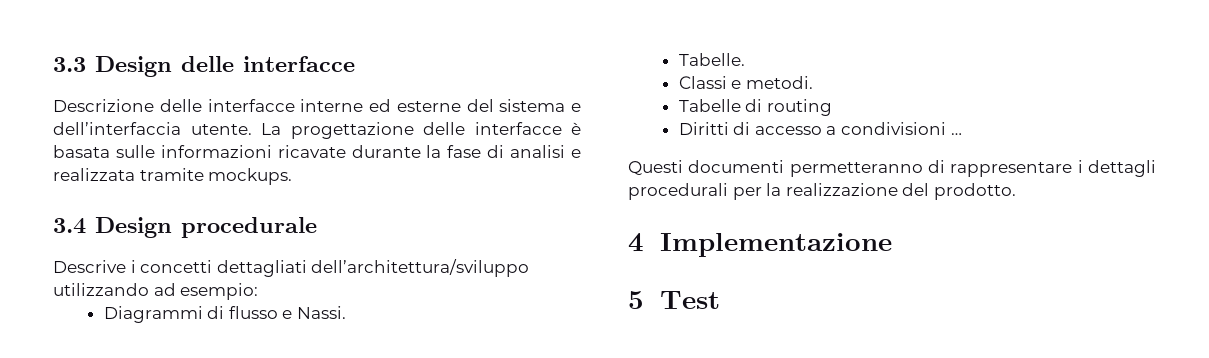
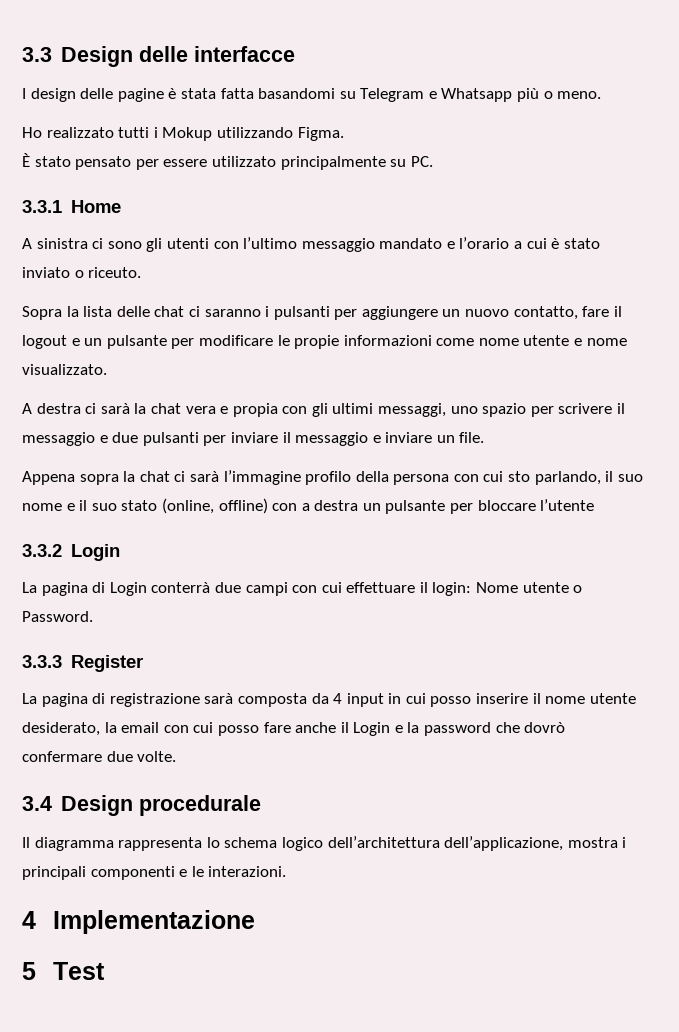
[53,99,581,112] [53,122,581,139] [53,145,581,158] [53,168,293,185] [53,217,317,238] [53,259,530,277] [53,283,259,300] [103,306,346,323] [678,53,745,66] [678,76,813,89] [678,99,832,116] [678,122,962,135] [628,160,1156,177] [628,183,1016,200] Descrizione delle interfacce interne ed esterne del sistema e dell’interfaccia utente. La progettazione delle interfacce è basata sulle informazioni ricavate durante la fase di analisi e realizzata tramite mockups. // 3.4 Design procedurale // Descrive i concetti dettagliati dell’architettura/sviluppo utilizzando ad esempio: // Diagrammi di flusso e Nassi. // Tabelle. // Classi e metodi. // Tabelle di routing // Diritti di accesso a condivisioni … // Questi documenti permetteranno di rappresentare i dettagli procedurali per la realizzazione del prodotto. -> [22,88,602,102] [22,127,344,141] [22,153,433,170] [22,200,121,213] [22,237,600,252] [22,267,142,278] [22,306,622,320] [22,335,627,349] [22,364,107,375] [22,403,626,417] [22,432,485,446] [22,470,643,485] [22,498,595,514] [22,544,120,561] [22,582,583,596] [22,611,93,622] [22,655,143,672] [22,693,636,707] [22,722,566,736] [22,751,177,762] [22,795,261,816] [22,836,627,851] [22,866,287,880] I design delle pagine è stata fatta basandomi su Telegram e Whatsapp più o meno. // Ho realizzato tutti i Mokup utilizzando Figma. // È stato pensato per essere utilizzato principalmente su PC. // 3.3.1 Home // A sinistra ci sono gli utenti con l’ultimo messaggio mandato e l’orario a cui è stato inviato o riceuto. // Sopra la lista delle chat ci saranno i pulsanti per aggiungere un nuovo contatto, fare il logout e un pulsante per modificare le propie informazioni come nome utente e nome visualizzato. // A destra ci sarà la chat vera e propia con gli ultimi messaggi, uno spazio per scrivere il messaggio e due pulsanti per inviare il messaggio e inviare un file. // Appena sopra la chat ci sarà l’immagine profilo della persona con cui sto parlando, il suo nome e il suo stato (online, offline) con a destra un pulsante per bloccare l’utente // 3.3.2 Login // La pagina di Login conterrà due campi con cui effettuare il login: Nome utente o Password. // 3.3.3 Register // La pagina di registrazione sarà composta da 4 input in cui posso inserire il nome utente desiderato, la email con cui posso fare anche il Login e la password che dovrò confermare due volte. // 3.4 Design procedurale // Il diagramma rappresenta lo schema logico dell’architettura dell’applicazione, mostra i principali componenti e le interazioni.

